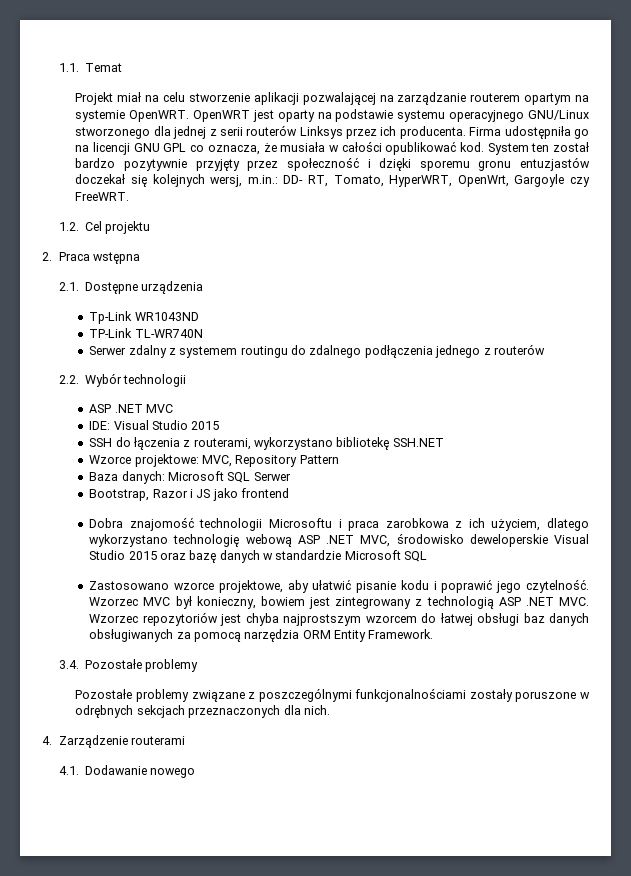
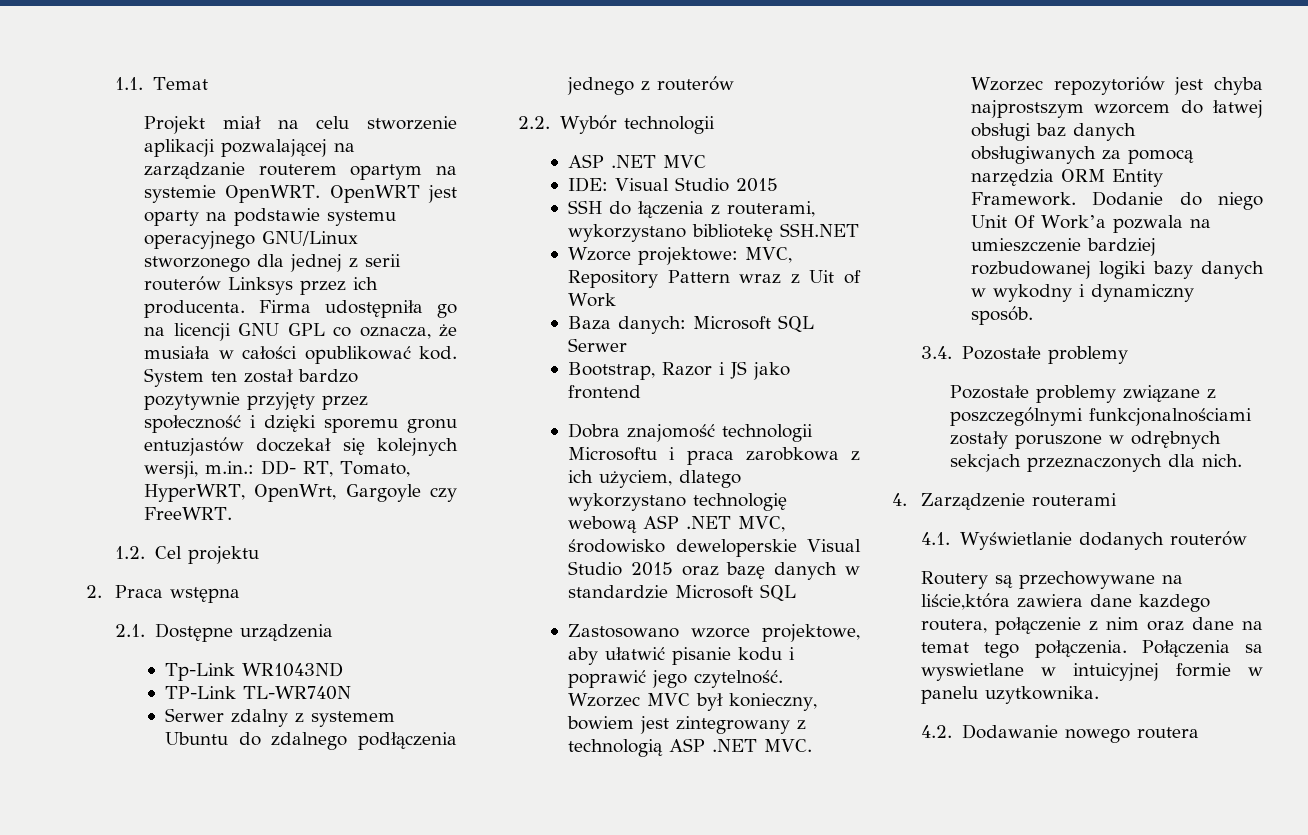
[210,175,243,187] wersj, -> [144,461,199,479] wersji,
[240,346,288,358] routingu -> [165,732,229,745] Ubuntu
(339, 459) none -> [739,270,861,284] [568,293,617,307] wraz z Uit of Work
(434, 634) none -> [1092,191,1263,210] [971,215,1212,233] [971,238,1157,256] [971,261,1264,279] [971,284,1195,302] [971,306,1034,325] Dodanie do niego Unit Of Work’a pozwala na umieszczenie bardziej rozbudowanej logiki bazy danych w wykodny i dynamiczny sposób.
(79, 770) none -> [959,531,1247,550] [921,571,1184,589] [921,593,1211,612] [921,617,1263,635] [921,640,1263,658] [921,663,1263,681] [921,686,1100,704] [921,725,953,738] Wyświetlanie dodanych routerów // Routery są przechowywane na liście,która zawiera dane kazdego routera, połączenie z nim oraz dane na temat tego połączenia. Połączenia sa wyswietlane w intuicyjnej formie w panelu uzytkownika. // 4.2.
(196, 773) none -> [1136,727,1199,739] routera

